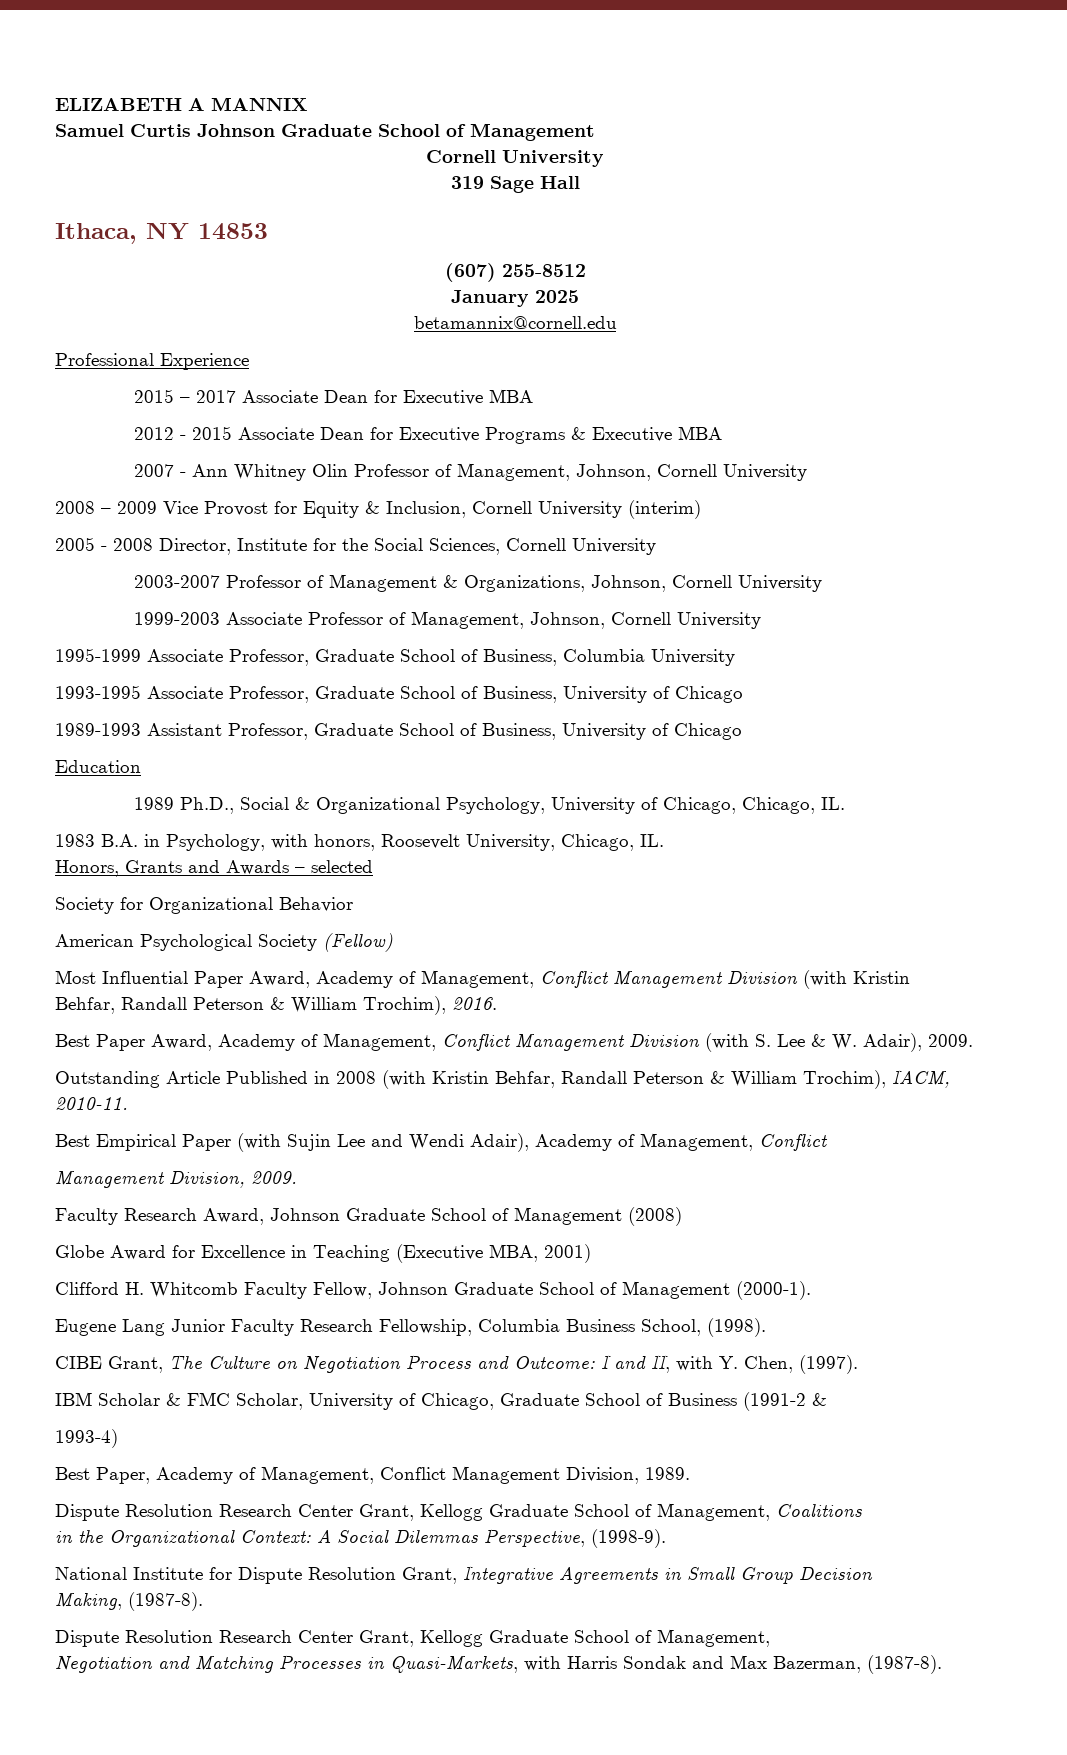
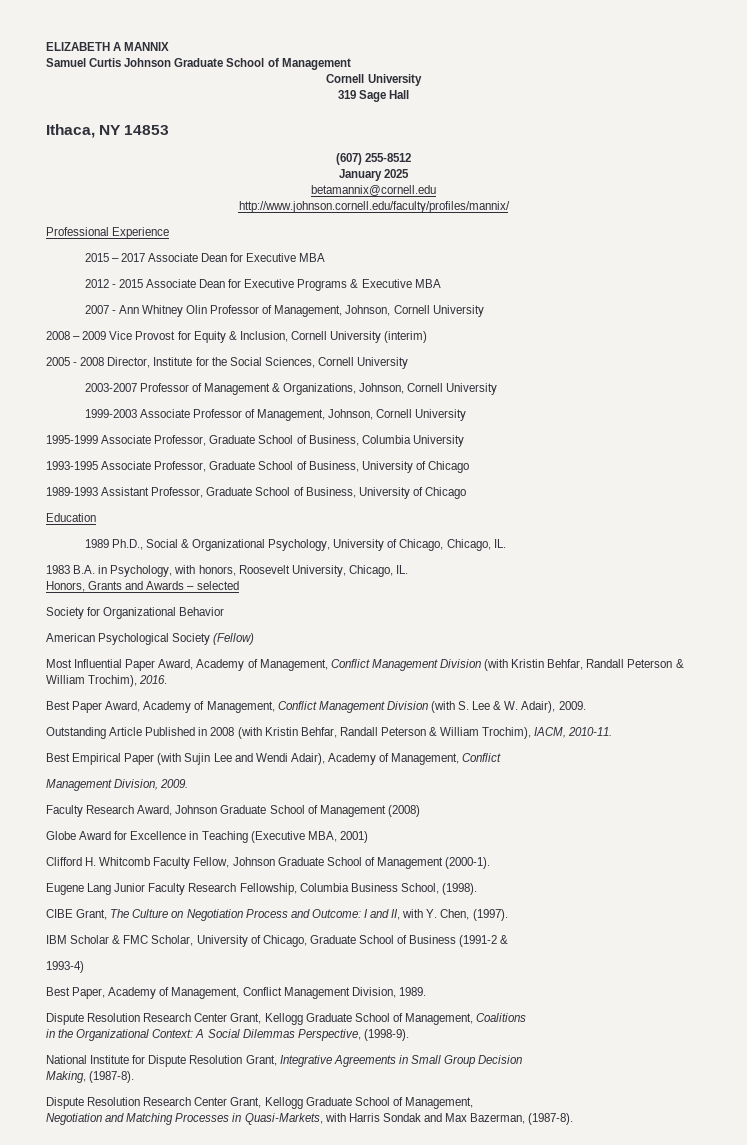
(617, 322) none -> [238,201,510,213] // http://www.johnson.cornell.edu/faculty/profiles/mannix/

